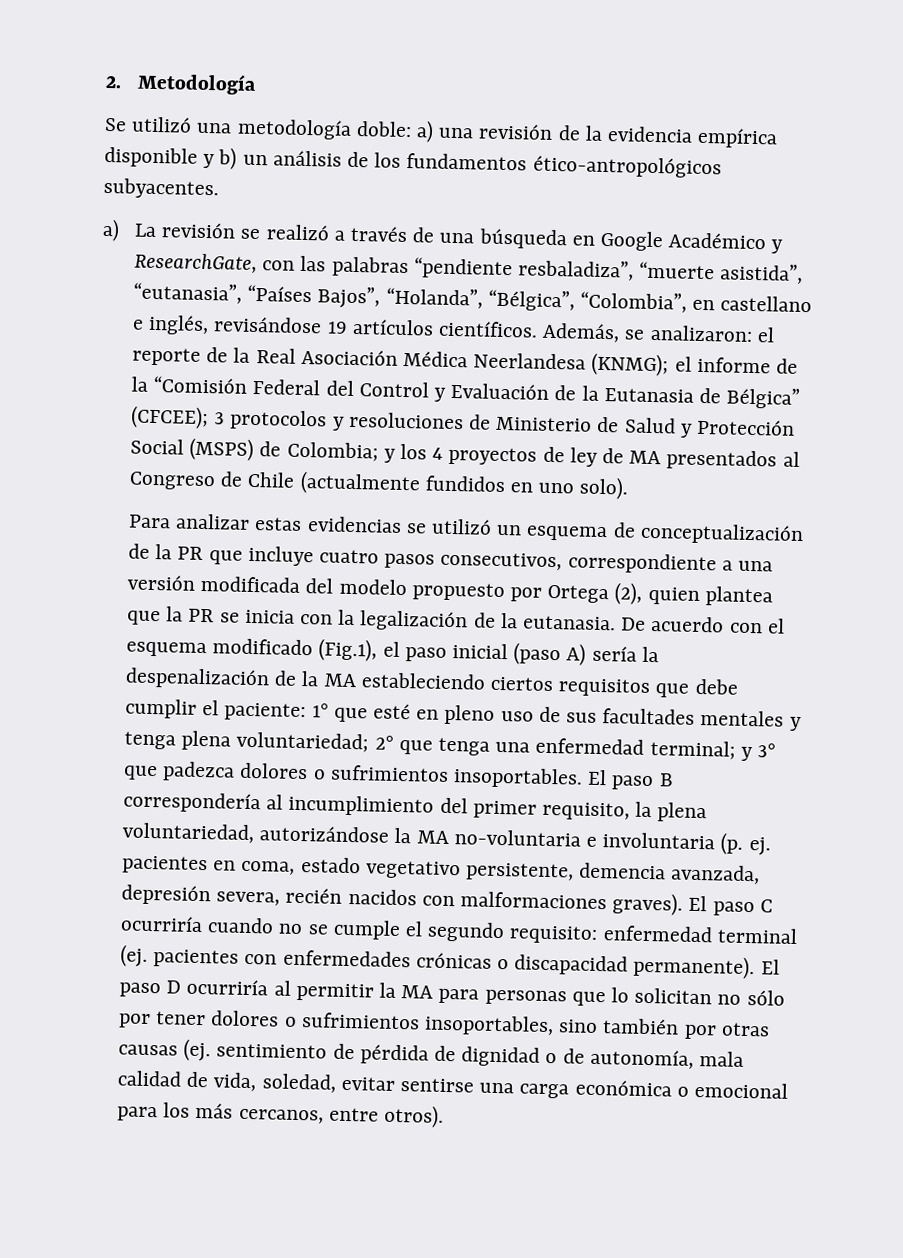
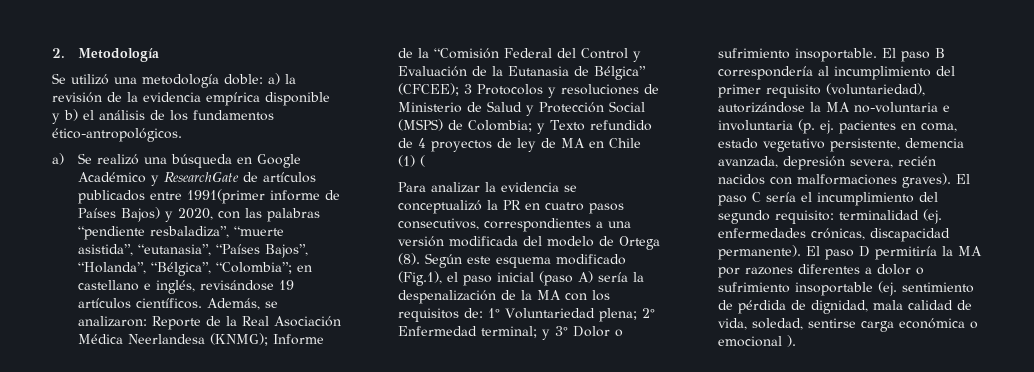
[438,127,475,139] una -> [285,74,296,84] la
[242,154,268,166] un -> [83,110,94,120] el
[532,155,722,179] [103,177,219,200] [102,218,436,243] ético-antropológicos subyacentes. // a) La revisión se realizó a través de -> [52,128,182,142] [52,153,140,165] ético-antropológicos. // a) Se realizó
[133,252,257,274] ResearchGate, -> [164,172,317,183] [78,189,341,204] [78,207,214,222] ResearchGate de artículos publicados entre 1991(primer informe de Países Bajos) y 2020,
[579,291,687,313] “Colombia”, -> [216,262,293,274] “Colombia”;
[756,327,775,343] [131,347,201,366] el reporte -> [152,316,202,330] Reporte
[674,356,771,374] el informe -> [273,334,325,345] Informe
[229,409,328,431] protocolos -> [477,84,544,95] Protocolos
[399,443,427,460] los -> [550,120,653,131] [398,138,414,148] Texto refundido de
[666,449,800,471] [128,470,630,500] [127,513,804,546] [127,543,314,567] presentados al Congreso de Chile (actualmente fundidos en uno solo). // Para analizar estas evidencias se utilizó un esquema de conceptualización de la PR que incluye -> [589,138,642,148] [398,155,426,167] [398,182,578,193] [398,200,541,214] en Chile (1) ( // Para analizar la evidencia se conceptualizó la PR en
[567,552,717,575] correspondiente -> [484,218,592,232] correspondientes
[411,582,773,607] [126,606,785,634] propuesto por Ortega (2), quien plantea que la PR se inicia con la legalización de la eutanasia. De acuerdo con el -> [599,236,661,250] [398,253,492,268] de Ortega (8). Según este
[360,672,739,698] [124,698,802,732] [123,730,777,762] [122,761,583,789] estableciendo ciertos requisitos que debe cumplir el paciente: 1° que esté en pleno uso de sus facultades mentales y tenga plena voluntariedad; 2° que tenga una enfermedad terminal; y 3° que padezca dolores o sufrimientos insoportables. -> [565,290,611,301] [398,308,656,322] [398,326,624,340] [718,48,878,62] con los requisitos de: 1° Voluntariedad plena; 2° Enfermedad terminal; y 3° Dolor o sufrimiento insoportable.
[541,801,708,823] [121,822,255,844] requisito, la plena voluntariedad, -> [766,83,926,98] requisito (voluntariedad),
[119,915,798,944] [119,944,509,970] ocurriría cuando no se cumple el segundo requisito: enfermedad terminal (ej. pacientes con enfermedades crónicas o -> [766,192,939,206] [718,209,943,224] [718,228,866,240] sería el incumplimiento del segundo requisito: terminalidad (ej. enfermedades crónicas,
[186,978,785,1007] [117,1010,770,1040] [117,1044,178,1056] ocurriría al permitir la MA para personas que lo solicitan no sólo por tener dolores o sufrimientos insoportables, sino también por otras causas -> [875,246,983,260] [718,264,925,278] [718,282,874,296] permitiría la MA por razones diferentes a dolor o sufrimiento insoportable
[461,1046,694,1069] dignidad o de autonomía, -> [811,300,869,314] dignidad,
[340,1076,515,1094] evitar sentirse una -> [808,318,857,328] sentirse
[116,1102,444,1128] para los más cercanos, entre otros). -> [787,335,797,347] ).

